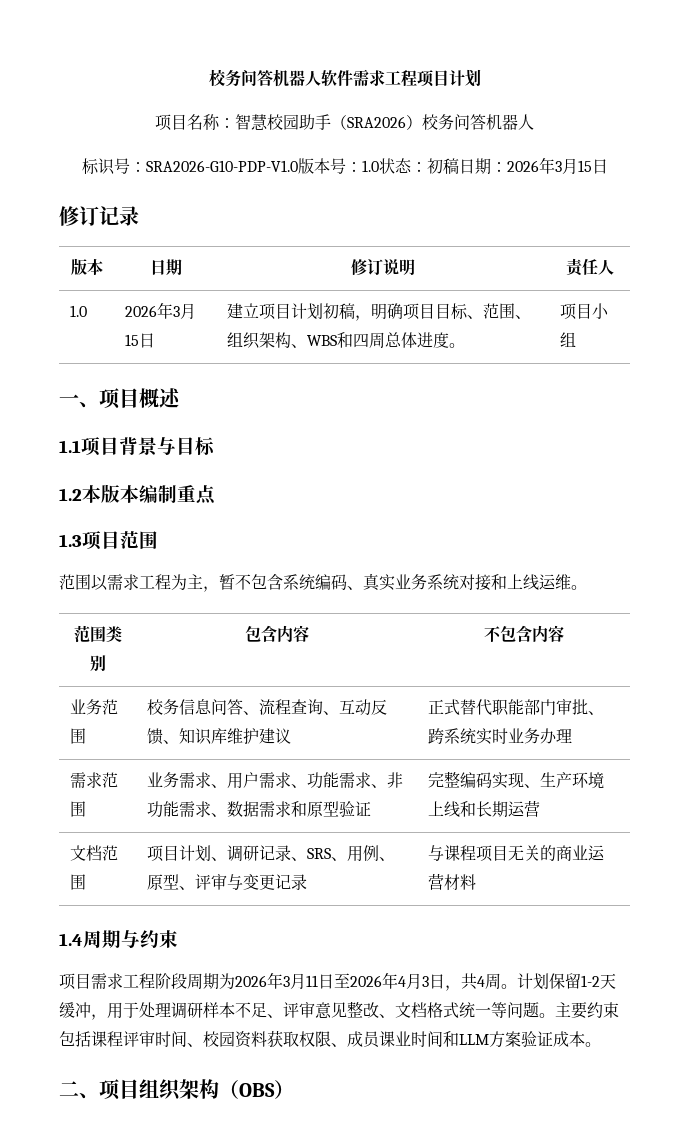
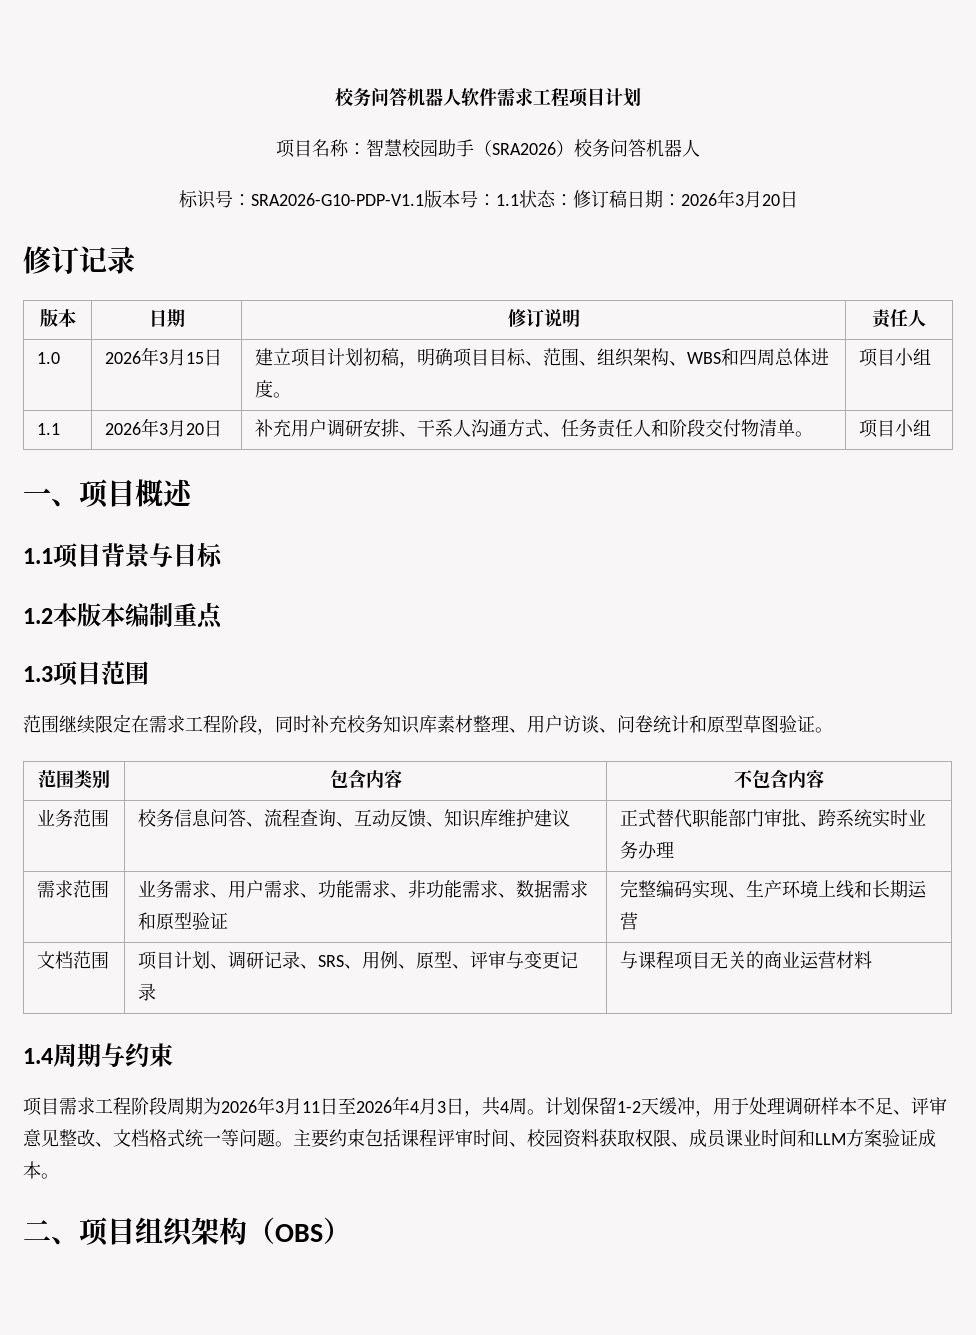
[145,160,298,172] SRA2026-G10-PDP-V1.0 -> [250,193,424,206] SRA2026-G10-PDP-V1.1
[361,158,443,174] 1.0状态：初 -> [495,190,609,208] 1.1状态：修订
[577,160,592,172] 15 -> [761,194,780,206] 20
(577, 339) none -> [37,423,61,435] [105,418,223,437] [255,418,814,438] [859,419,932,438] // 1.1 | 2026年3月20日 | 补充用户调研安排、干系人沟通方式、任务责任人和阶段交付物清单。 | 项目小组
[91,573,571,592] 以需求工程为主，暂不包含系统编码、真实业务系统对接和上线运维 -> [59,714,815,735] 继续限定在需求工程阶段，同时补充校务知识库素材整理、用户访谈、问卷统计和原型草图验证

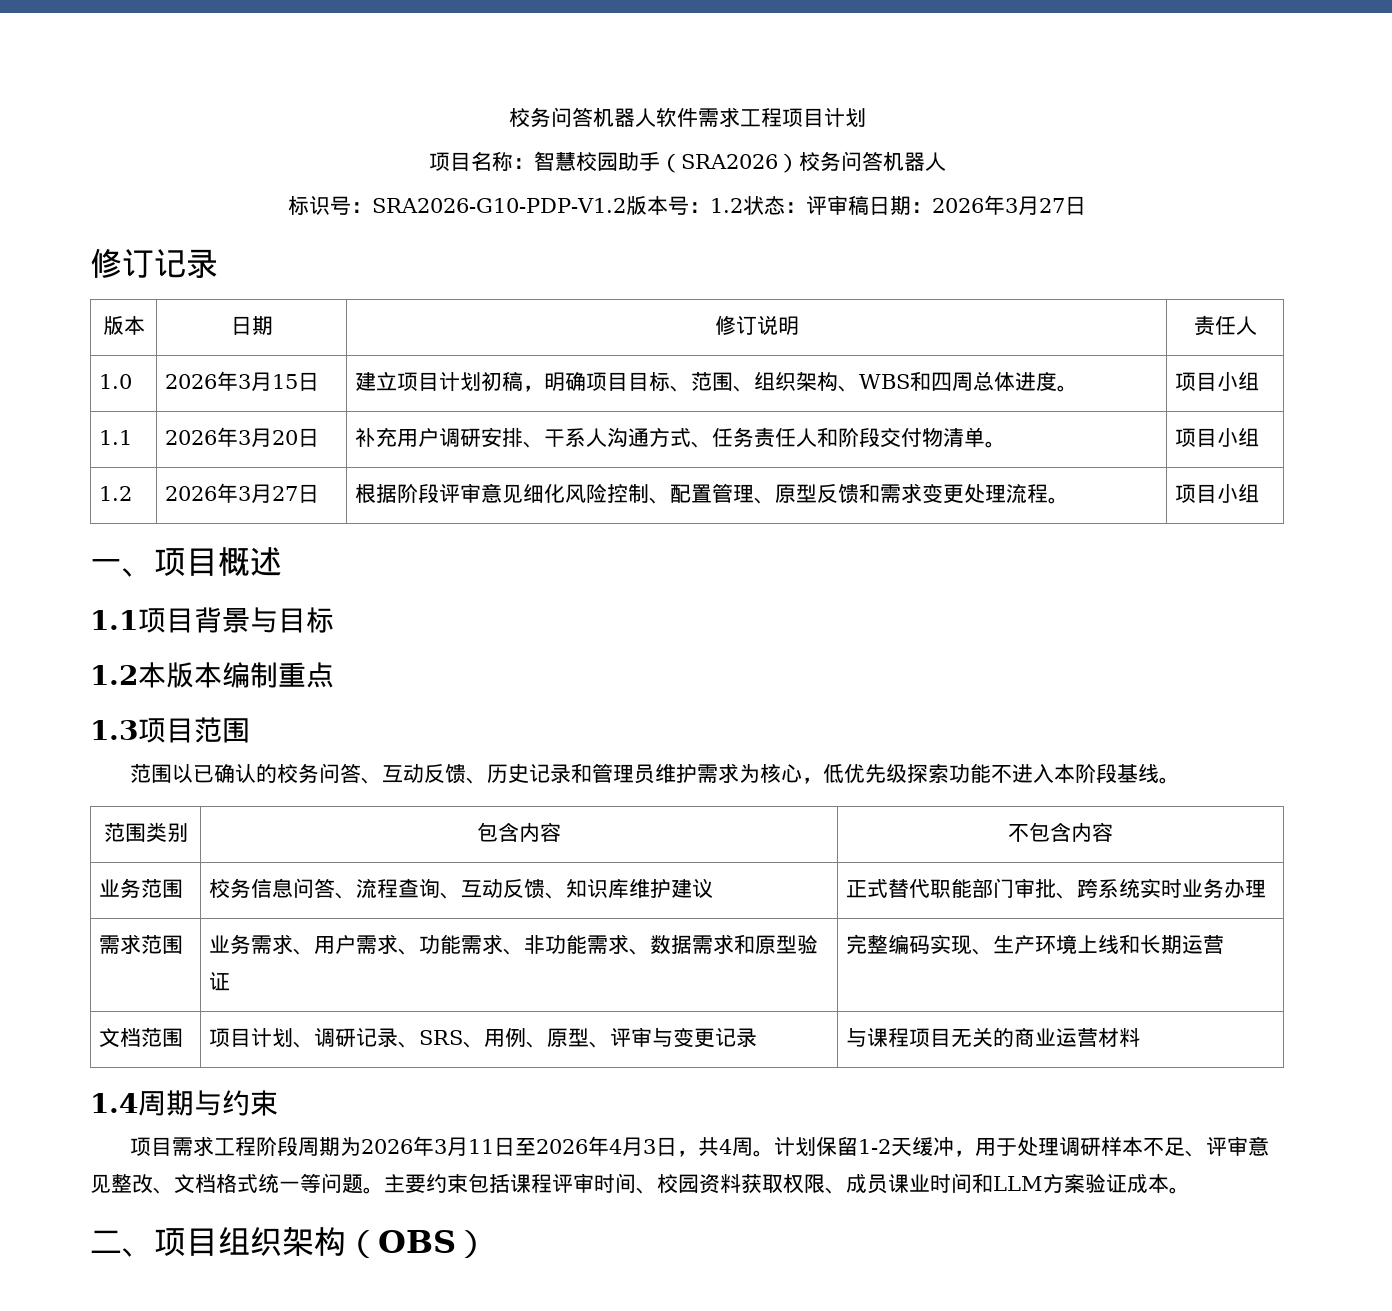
[250,193,424,206] SRA2026-G10-PDP-V1.1 -> [372,198,627,213] SRA2026-G10-PDP-V1.2
[495,190,609,208] 1.1状态：修订 -> [709,195,848,215] 1.2状态：评审
[761,194,780,206] 20 -> [1038,198,1065,213] 27
(932, 427) none -> [98,486,132,501] [164,483,319,503] [354,483,1069,504] [1174,484,1259,503] // 1.2 | 2026年3月27日 | 根据阶段评审意见细化风险控制、配置管理、原型反馈和需求变更处理流程。 | 项目小组
[59,714,815,735] 继续限定在需求工程阶段，同时补充校务知识库素材整理、用户访谈、问卷统计和原型草图验证 -> [171,763,1159,784] 以已确认的校务问答、互动反馈、历史记录和管理员维护需求为核心，低优先级探索功能不进入本阶段基线

